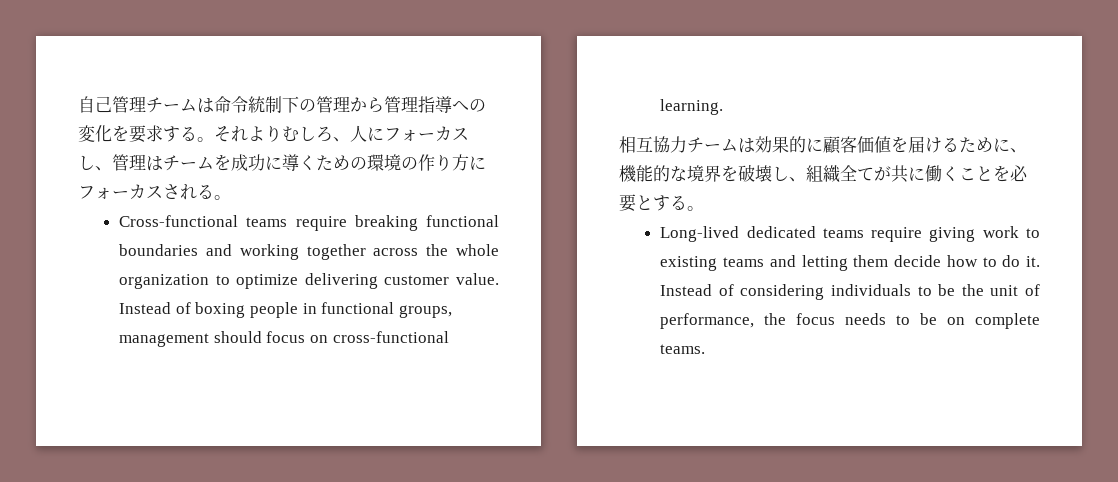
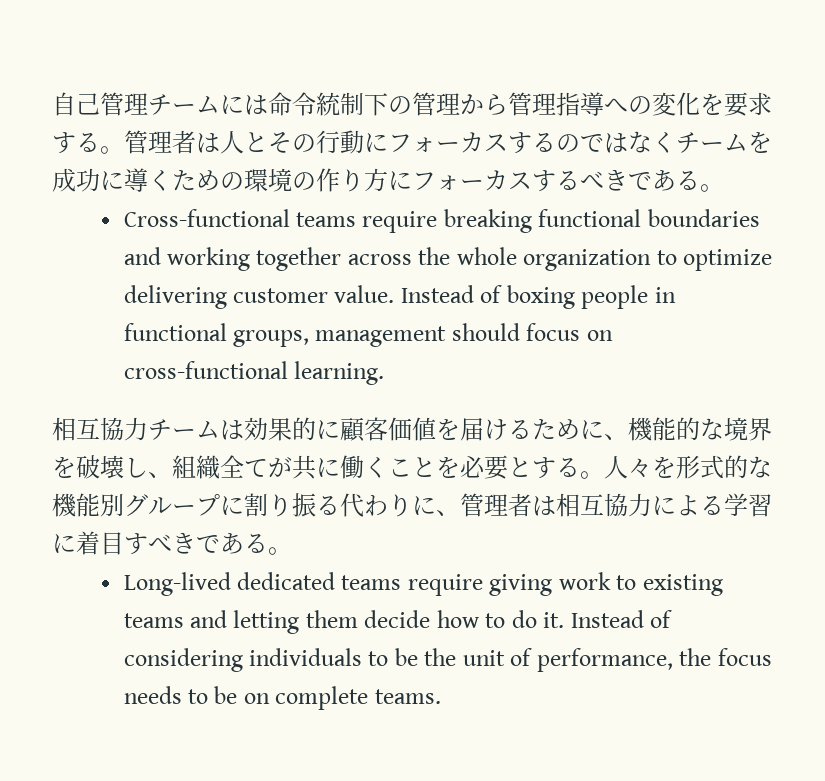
(197, 105) none -> [220,95,244,115] に
[214,125,469,142] [78,154,163,171] それよりむしろ、人にフォーカスし、管理は -> [124,130,676,154] 管理者は人とその行動にフォーカスするのではなく
[163,184,197,200] され -> [532,169,676,192] するべきであ
(704, 208) none -> [604,455,772,479] [52,493,772,517] [52,531,292,555] 人々を形式的な機能別グループに割り振る代わりに、管理者は相互協力による学習に着目すべきである。

